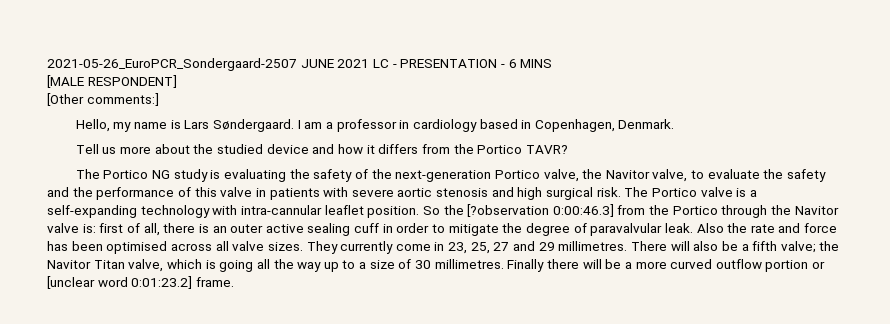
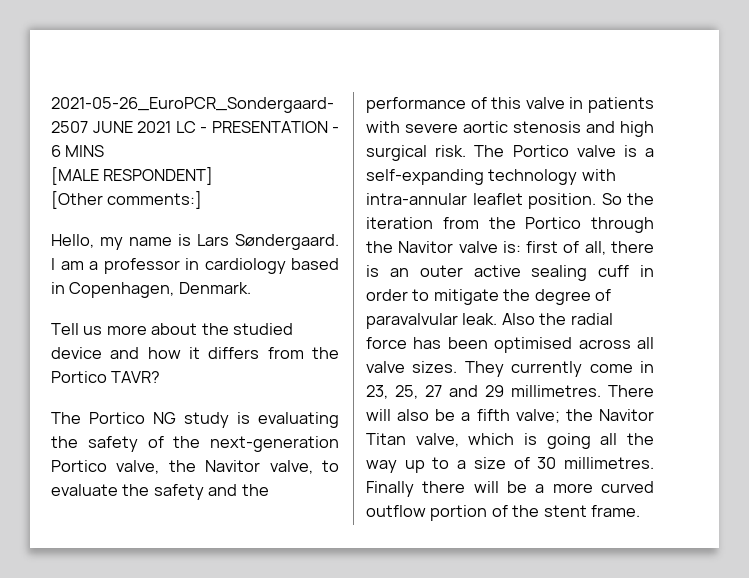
[240,205,322,215] intra-cannular -> [366,193,467,205] intra-annular
[467,204,614,217] [?observation 0:00:46.3] -> [366,217,433,229] iteration
[750,223,801,233] rate and -> [570,313,613,325] radial
[812,261,826,269] [47,276,193,289] or [unclear word 0:01:23.2] -> [491,505,587,517] of the stent

